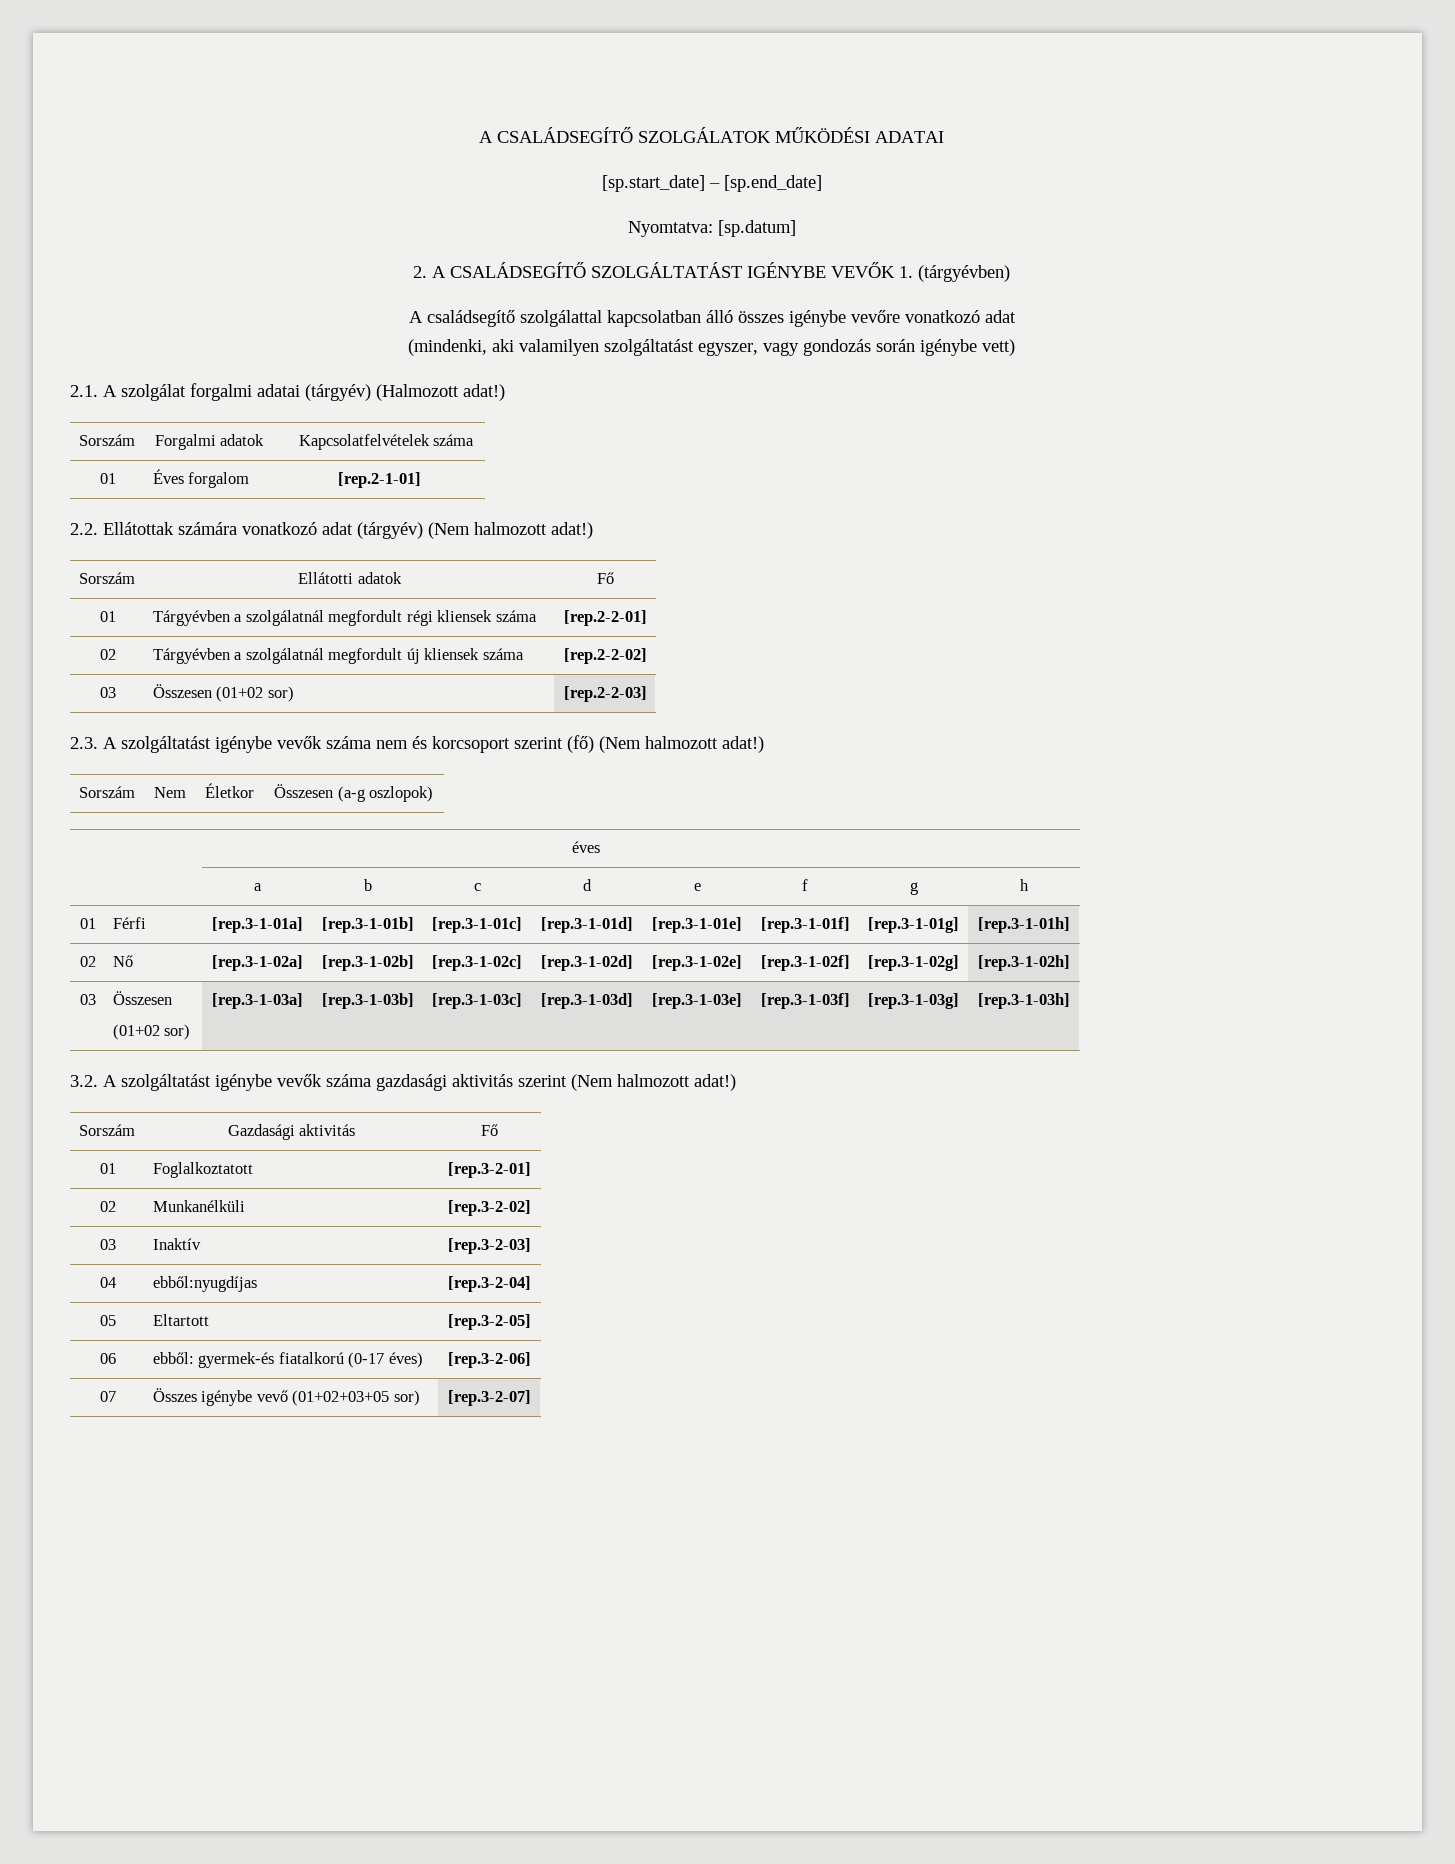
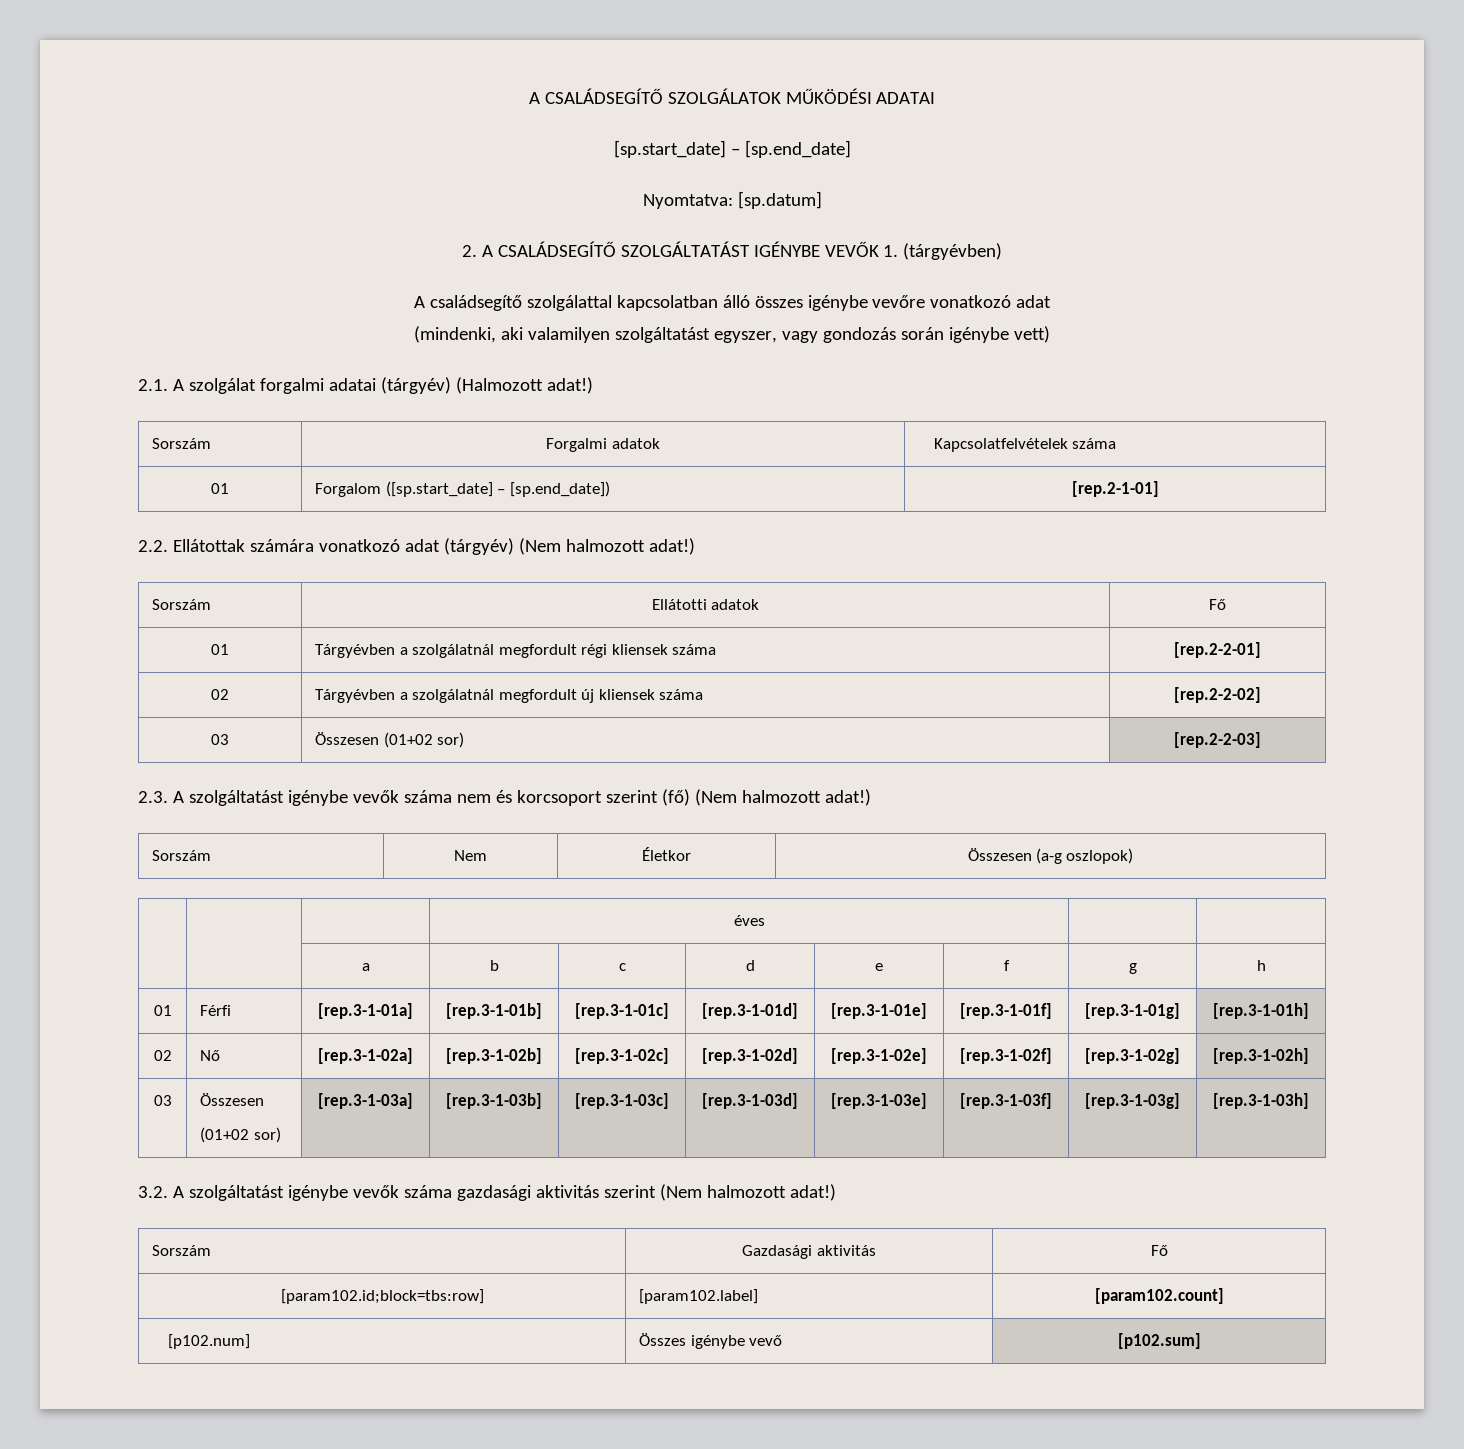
[152,469,250,488] Éves forgalom -> [315,481,610,497] Forgalom ([sp.start_date] – [sp.end_date])
[99,1163,116,1174] [152,1162,253,1178] [448,1162,531,1178] [99,1201,116,1212] [152,1200,245,1212] [448,1200,531,1216] [99,1239,116,1250] [152,1238,201,1250] [448,1238,531,1254] [99,1277,116,1288] [152,1276,257,1292] [448,1276,531,1292] [99,1315,116,1326] [152,1314,209,1326] [448,1314,531,1330] [99,1353,116,1364] [152,1352,423,1368] [448,1352,531,1368] [99,1391,116,1402] 01 | Foglalkoztatott | [rep.3-2-01] // 02 | Munkanélküli | [rep.3-2-02] // 03 | Inaktív | [rep.3-2-03] // 04 | ebből:nyugdíjas | [rep.3-2-04] // 05 | Eltartott | [rep.3-2-05] // 06 | ebből: gyermek-és fiatalkorú (0-17 éves) | [rep.3-2-06] // 07 -> [280,1289,484,1304] [639,1289,759,1304] [1094,1288,1224,1304] [167,1334,250,1349] [param102.id;block=tbs:row] | [param102.label] | [param102.count] // [p102.num]
[292,1390,420,1406] [448,1390,531,1406] (01+02+03+05 sor) | [rep.3-2-07] -> [1117,1333,1201,1349] | [p102.sum]

